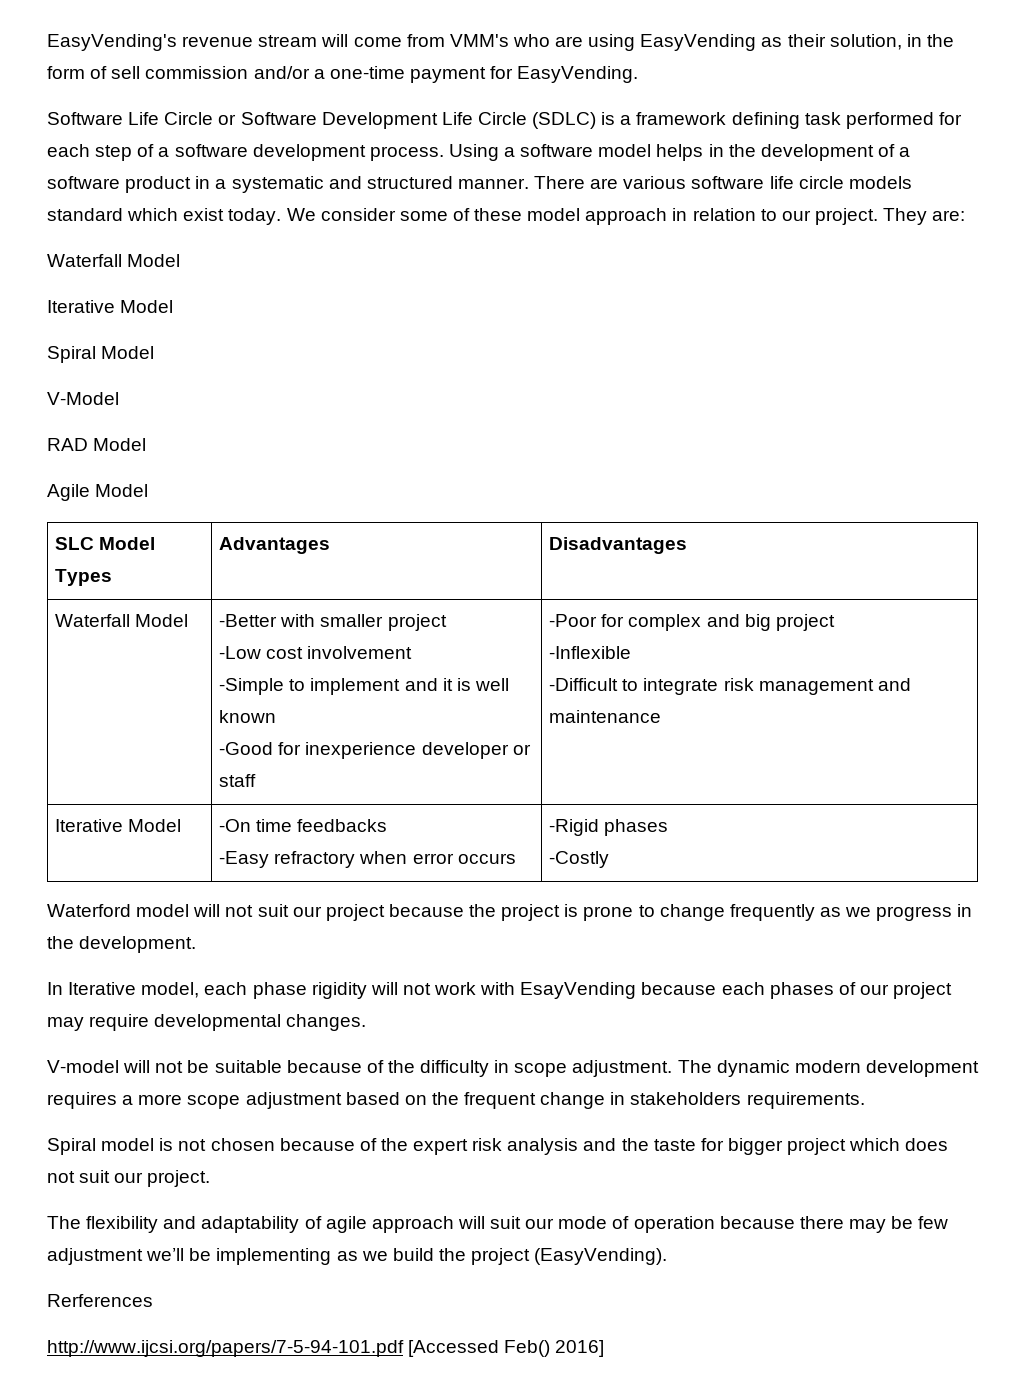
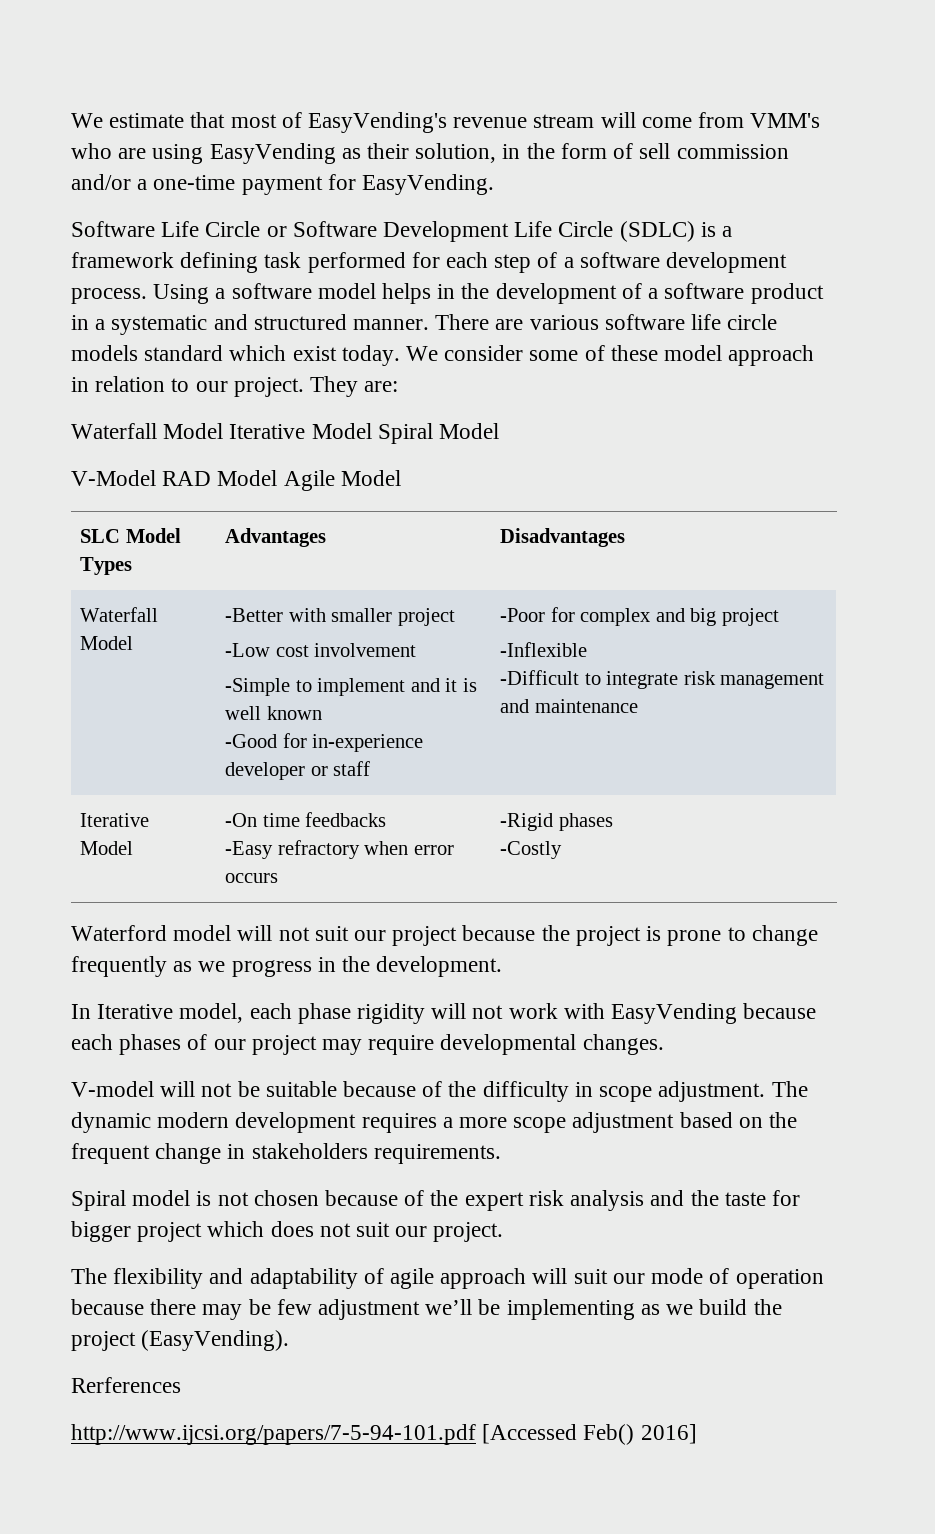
(47, 42) none -> [71,112,302,128] We estimate that most of
[47,300,174,313] // Iterative Model // -> [229,423,372,439] Iterative Model
(119, 398) // -> (156, 478) none
(147, 444) // -> (278, 478) none
[305,742,417,759] inexperience -> [312,734,424,752] in-experience
[520,982,637,999] EsayVending -> [611,1003,738,1024] EasyVending

